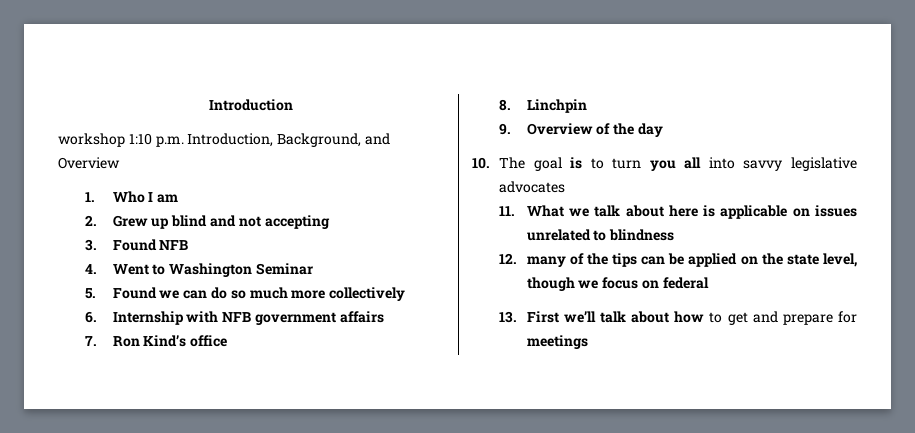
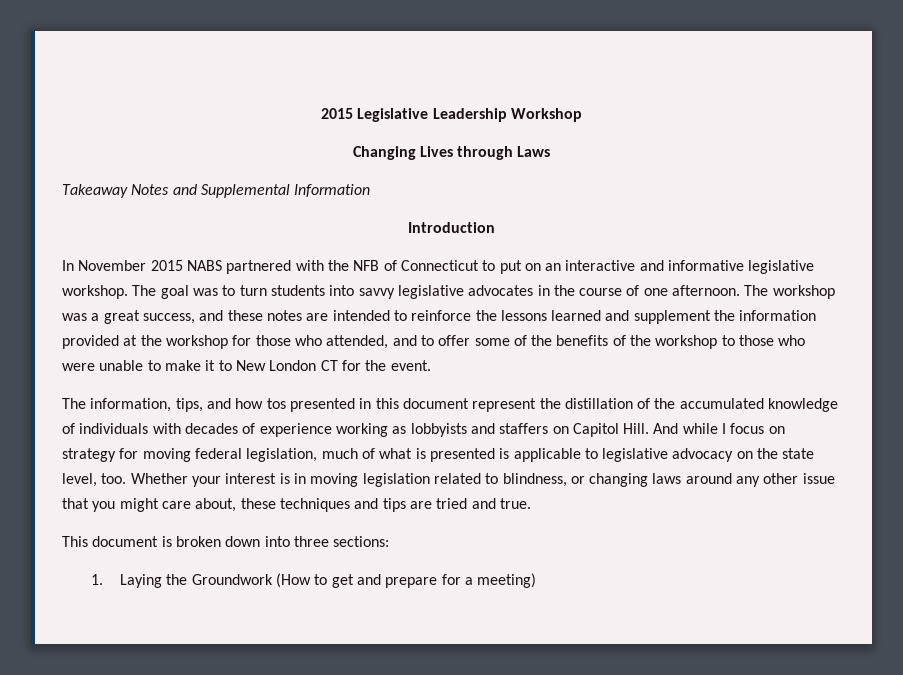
[208,99,293,111] [58,133,390,147] [58,157,120,169] [85,191,179,203] [85,215,330,229] [85,239,189,251] [85,263,314,277] [85,287,406,301] [85,311,384,325] [85,335,228,347] [499,99,587,113] [499,123,664,137] [472,157,490,169] Introduction // workshop 1:10 p.m. Introduction, Background, and Overview // 1. Who I am // 2. Grew up blind and not accepting // 3. Found NFB // 4. Went to Washington Seminar // 5. Found we can do so much more collectively // 6. Internship with NFB government affairs // 7. Ron Kind’s office // 8. Linchpin // 9. Overview of the day // 10. -> [321,108,582,122] [352,146,551,160] [62,184,371,198] [408,222,495,233] [62,260,815,274] [62,285,128,299] 2015 Legislative Leadership Workshop // Changing Lives through Laws // Takeaway Notes and Supplemental Information // Introduction // In November 2015 NABS partnered with the NFB of Connecticut to put on an interactive and informative legislative workshop.
[570,157,583,169] is -> [192,288,218,296] was
[649,157,702,171] you all -> [270,285,325,296] students
[499,205,857,219] [526,229,675,241] [499,253,857,267] [526,277,709,291] [499,311,705,323] // 11. What we talk about here is applicable on issues unrelated to blindness // 12. many of the tips can be applied on the state level, though we focus on federal // 13. First we’ll talk about how -> [537,285,835,299] [62,310,817,324] [62,335,806,349] [62,360,431,371] [62,398,839,412] [62,423,785,437] [62,448,815,462] [62,473,835,487] [62,498,531,512] [62,536,390,547] [91,573,312,588] in the course of one afternoon. The workshop was a great success, and these notes are intended to reinforce the lessons learned and supplement the information provided at the workshop for those who attended, and to offer some of the benefits of the workshop to those who were unable to make it to New London CT for the event. // The information, tips, and how tos presented in this document represent the distillation of the accumulated knowledge of individuals with decades of experience working as lobbyists and staffers on Capitol Hill. And while I focus on strategy for moving federal legislation, much of what is presented is applicable to legislative advocacy on the state level, too. Whether your interest is in moving legislation related to blindness, or changing laws around any other issue that you might care about, these techniques and tips are tried and true. // This document is broken down into three sections: // 1. Laying the Groundwork (How
[526,335,588,349] meetings -> [464,573,537,588] a meeting)

